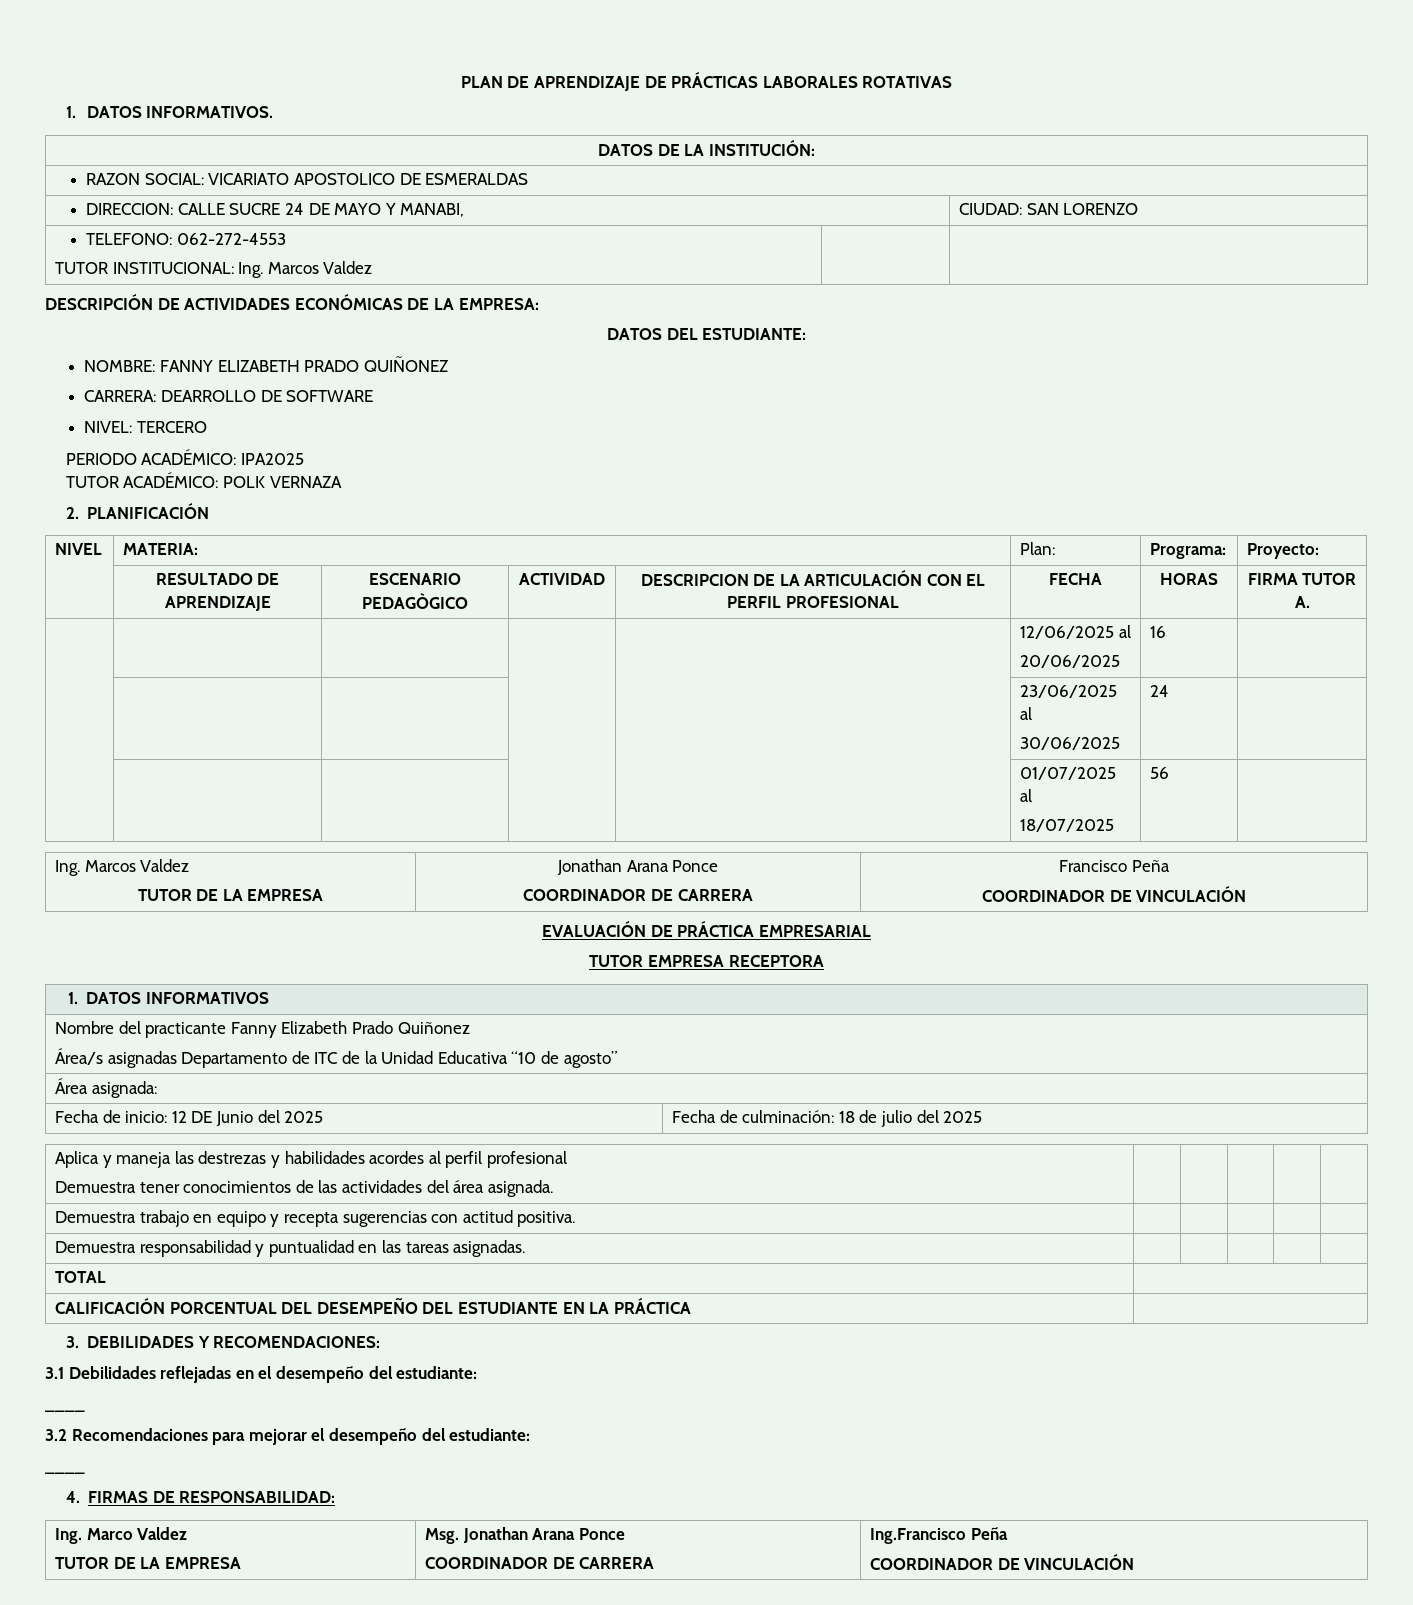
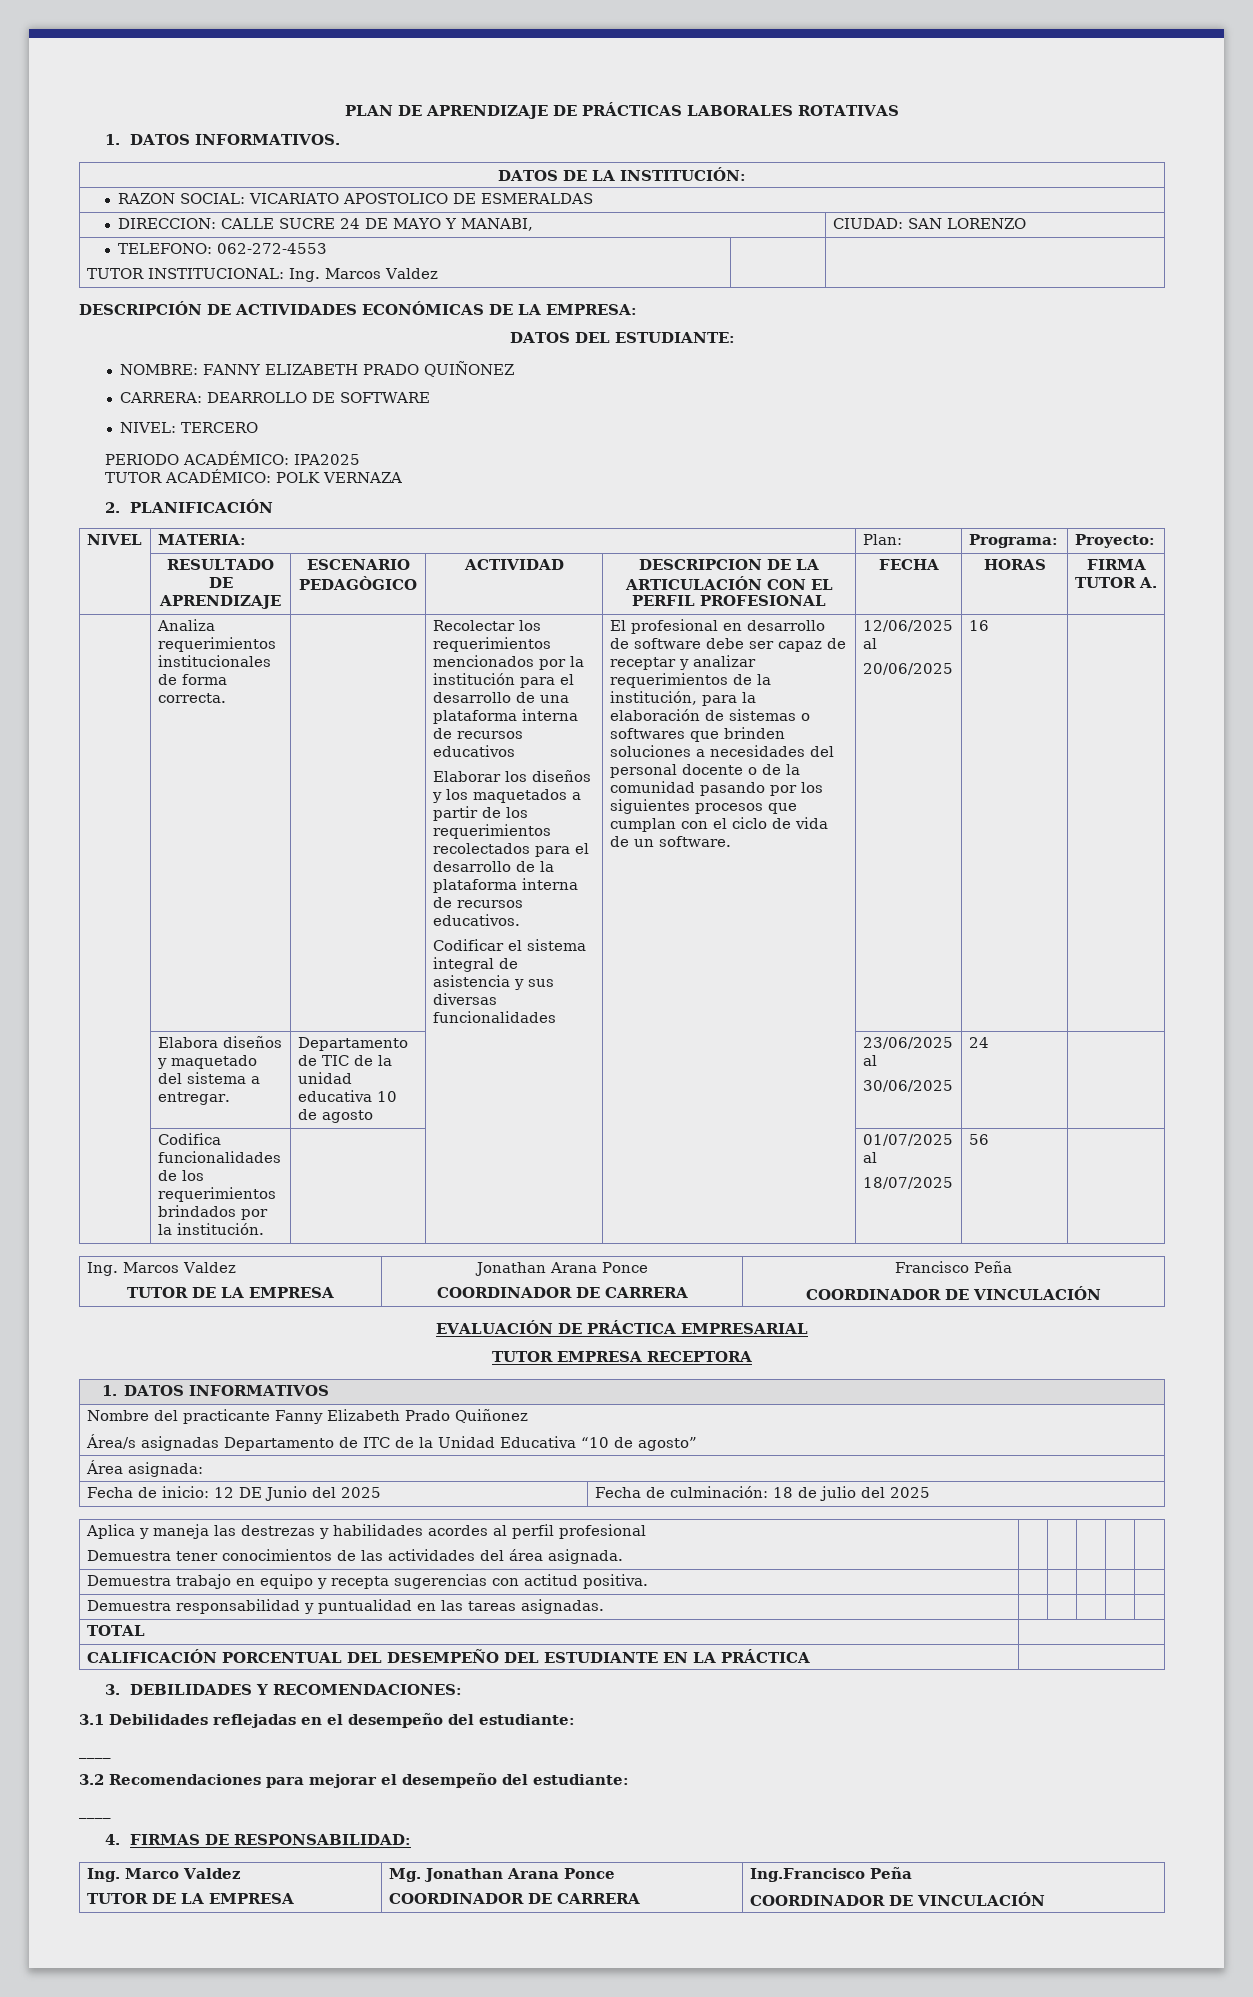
[1020,625,1131,639] [1020,655,1121,668] [1150,626,1167,638] [1020,685,1118,698] [1020,707,1033,720] [1020,737,1121,750] [1150,685,1170,697] | | | | 12/06/2025 al // 20/06/2025 | 16 | // | | | | | 23/06/2025 al // 30/06/2025 | 24 | // | -> [156,619,215,631] [157,637,276,652] [157,655,271,667] [157,674,227,685] [157,693,226,703] [432,620,541,631] [432,637,551,652] [432,655,584,670] [432,673,574,688] [432,692,569,703] [432,709,578,724] [432,728,523,739] [432,745,515,757] [432,770,591,782] [431,789,581,803] [432,806,528,821] [432,824,551,839] [432,843,589,857] [432,861,554,872] [432,878,578,893] [432,897,523,908] [432,914,520,926] [432,939,586,951] [432,957,518,972] [432,975,554,990] [432,993,497,1005] [432,1011,556,1023] [609,619,825,634] [609,638,846,652] [609,655,756,670] [609,673,771,688] [609,691,756,706] [609,709,810,721] [609,727,785,742] [609,745,834,757] [609,764,800,778] [609,781,823,796] [609,799,797,814] [609,817,828,832] [609,836,731,847] [862,620,953,632] [862,638,877,649] [862,663,953,675] [968,620,989,631] [157,1036,282,1048] [156,1055,257,1069] [157,1072,260,1084] [157,1092,230,1105] [297,1037,408,1051] [297,1055,392,1066] [297,1072,352,1084] [297,1090,397,1102] [297,1109,373,1123] [862,1037,953,1049] [862,1055,877,1066] [862,1080,953,1092] [968,1037,989,1048] [157,1133,221,1145] [157,1151,281,1163] [157,1170,204,1181] [157,1187,276,1202] [157,1205,268,1220] [157,1223,264,1235] Analiza requerimientos institucionales de forma correcta. | | Recolectar los requerimientos mencionados por la institución para el desarrollo de una plataforma interna de recursos educativos // Elaborar los diseños y los maquetados a partir de los requerimientos recolectados para el desarrollo de la plataforma interna de recursos educativos. // Codificar el sistema integral de asistencia y sus diversas funcionalidades | El profesional en desarrollo de software debe ser capaz de receptar y analizar requerimientos de la institución, para la elaboración de sistemas o softwares que brinden soluciones a necesidades del personal docente o de la comunidad pasando por los siguientes procesos que cumplan con el ciclo de vida de un software. | 12/06/2025 al // 20/06/2025 | 16 | // | Elabora diseños y maquetado del sistema a entregar. | Departamento de TIC de la unidad educativa 10 de agosto | | | 23/06/2025 al // 30/06/2025 | 24 | // | Codifica funcionalidades de los requerimientos brindados por la institución.
[425,1528,460,1544] Msg. -> [388,1868,421,1882] Mg.

